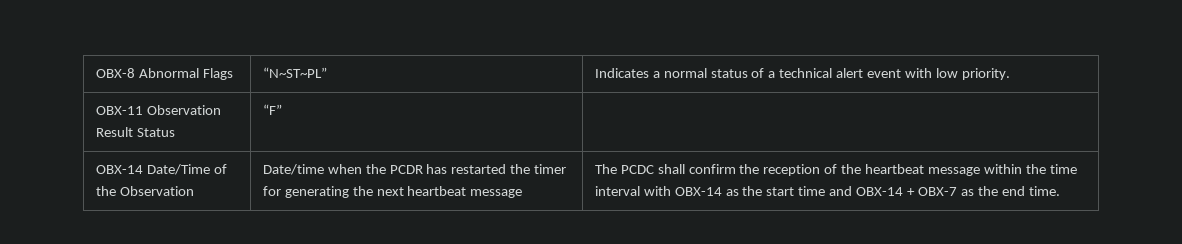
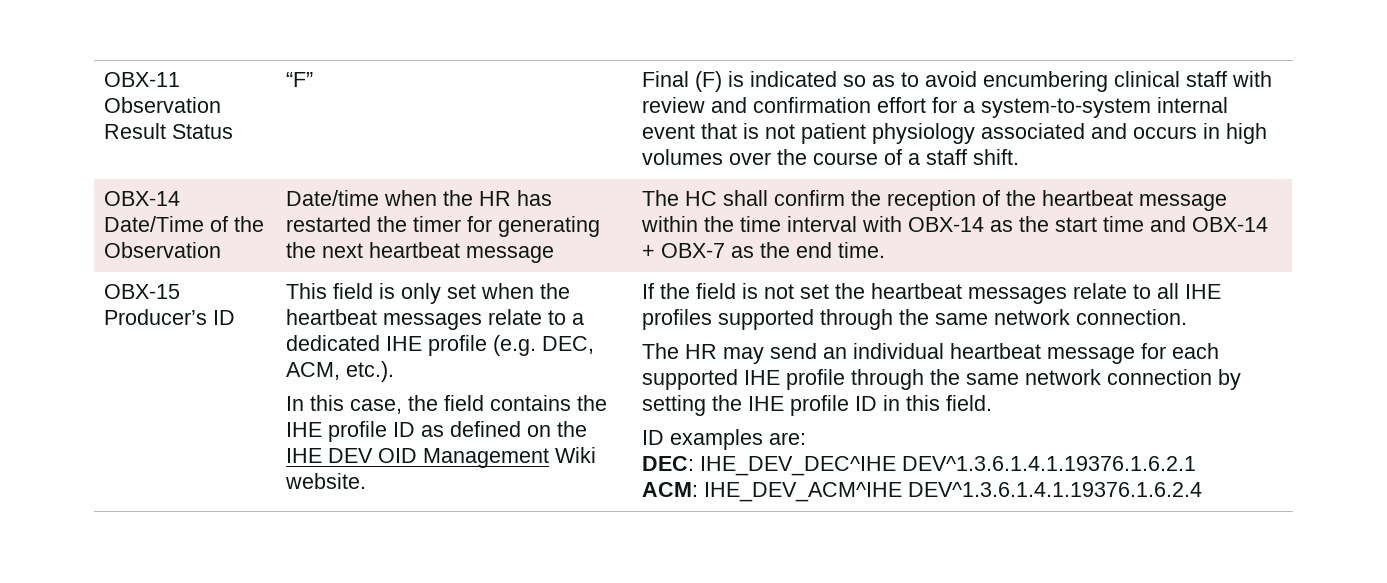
[95,68,233,80] [262,67,327,78] [594,68,1010,80] OBX-8 Abnormal Flags | “N~ST~PL” | Indicates a normal status of a technical alert event with low priority. // -> (104, 79) none
(282, 109) none -> [642,71,1273,92] [642,97,1229,118] [642,123,1268,144] [642,149,1020,165] Final (F) is indicated so as to avoid encumbering clinical staff with review and confirmation effort for a system-to-system internal event that is not patient physiology associated and occurs in high volumes over the course of a staff shift.
[389,165,423,174] PCDR -> [479,191,512,206] HR
[620,165,654,174] PCDC -> [685,191,718,206] HC
(1060, 191) none -> [104,284,181,299] [104,309,236,325] [286,283,571,304] [286,309,585,330] [286,335,595,356] [286,361,395,382] [286,395,608,414] [286,421,588,442] [286,447,597,468] [285,473,367,489] [642,283,1222,304] [642,309,1188,330] [642,343,1220,364] [642,369,1242,390] [642,395,993,416] [642,429,807,450] [642,456,1197,476] [642,482,1203,502] // OBX-15 Producer’s ID | This field is only set when the heartbeat messages relate to a dedicated IHE profile (e.g. DEC, ACM, etc.). // In this case, the field contains the IHE profile ID as defined on the IHE DEV OID Management Wiki website. | If the field is not set the heartbeat messages relate to all IHE profiles supported through the same network connection. // The HR may send an individual heartbeat message for each supported IHE profile through the same network connection by setting the IHE profile ID in this field. // ID examples are: // DEC: IHE_DEV_DEC^IHE DEV^1.3.6.1.4.1.19376.1.6.2.1 // ACM: IHE_DEV_ACM^IHE DEV^1.3.6.1.4.1.19376.1.6.2.4

